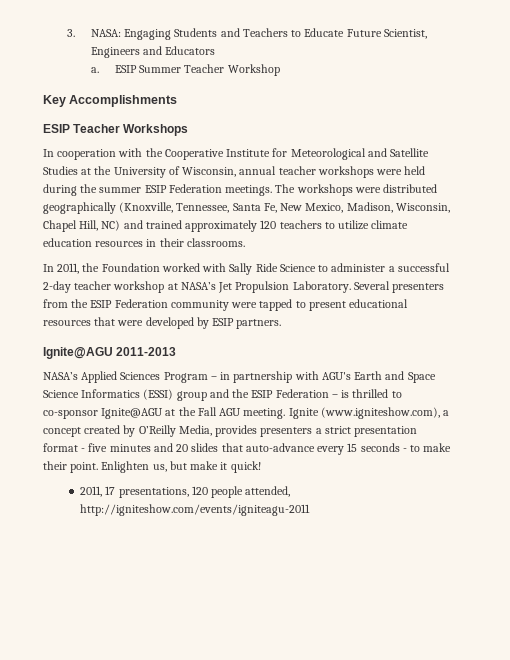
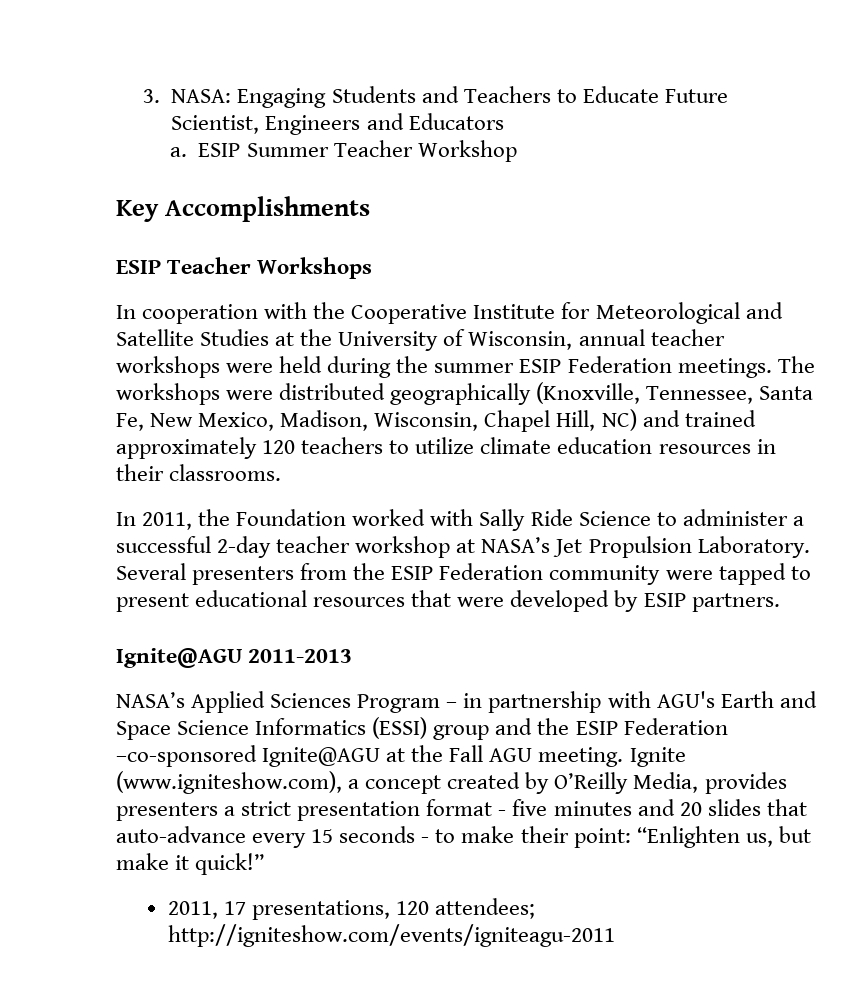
[331,389,402,398] [43,410,98,419] – is thrilled to co-sponsor -> [116,745,257,767] –co-sponsored
[70,461,150,473] point. Enlighten -> [573,826,740,848] point: “Enlighten
[230,461,261,473] quick! -> [195,853,265,875] quick!”
[211,486,291,498] people attended, -> [435,898,536,919] attendees;

